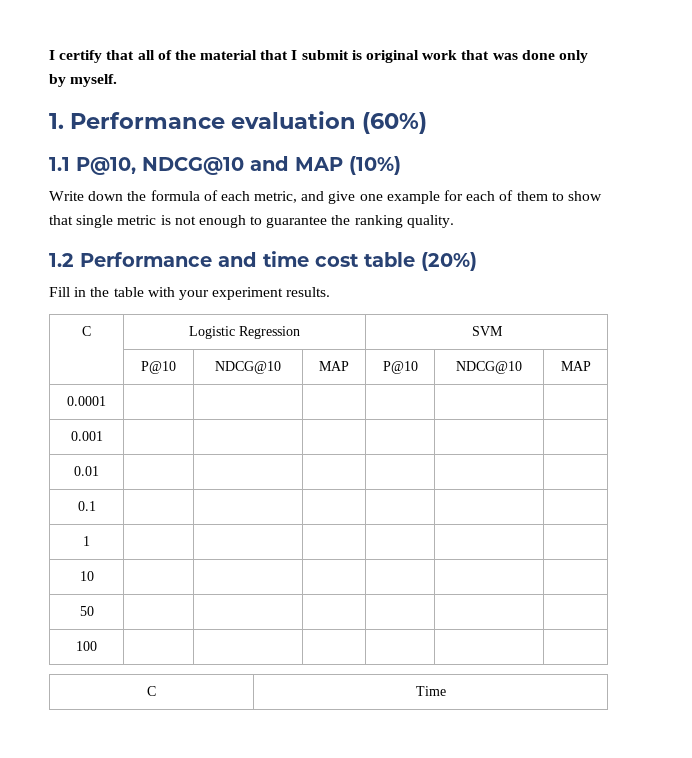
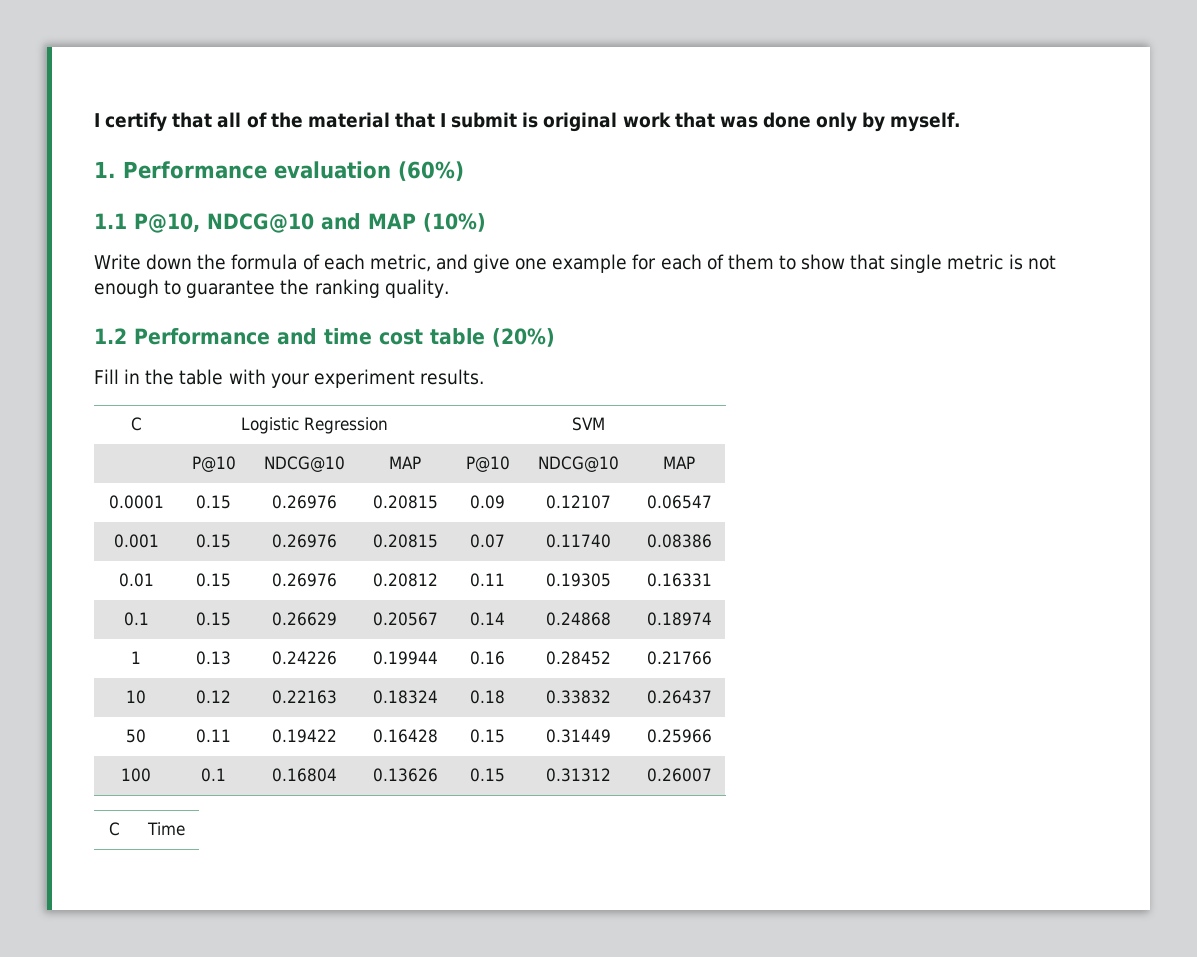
[70,431,103,441] [74,466,99,476] [77,501,96,511] [83,536,90,546] [79,571,94,581] [79,606,94,616] [76,641,97,651] | | | | | // 0.001 | | | | | | // 0.01 | | | | | | // 0.1 | | | | | | // 1 | | | | | | // 10 | | | | | | // 50 | | | | | | // 100 | | | | | | -> [196,495,231,509] [271,495,337,509] [372,495,438,509] [470,495,505,509] [545,495,611,509] [646,495,712,509] [113,534,159,548] [196,534,231,548] [271,534,337,548] [372,534,438,548] [470,534,505,548] [545,534,611,548] [646,534,712,548] [118,573,154,587] [196,573,231,587] [271,573,337,587] [372,573,438,587] [470,573,505,587] [545,573,611,587] [646,573,712,587] [123,612,149,626] [196,612,231,626] [271,612,337,626] [372,612,438,626] [470,612,505,626] [545,612,611,626] [646,612,712,626] [131,651,141,664] [196,651,231,665] [271,651,337,665] [372,651,438,665] [470,651,505,665] [545,651,611,665] [646,651,712,665] [126,690,146,704] [196,690,231,704] [271,690,337,704] [372,690,438,704] [470,690,505,704] [545,690,611,704] [646,690,712,704] [126,729,146,743] [196,729,231,743] [271,729,337,743] [372,729,438,743] [470,729,505,743] [545,729,611,743] [646,729,712,743] [121,768,151,782] [201,768,226,782] [271,768,337,782] [372,768,438,782] [470,768,505,782] [545,768,611,782] [646,768,712,782] 0.15 | 0.26976 | 0.20815 | 0.09 | 0.12107 | 0.06547 // 0.001 | 0.15 | 0.26976 | 0.20815 | 0.07 | 0.11740 | 0.08386 // 0.01 | 0.15 | 0.26976 | 0.20812 | 0.11 | 0.19305 | 0.16331 // 0.1 | 0.15 | 0.26629 | 0.20567 | 0.14 | 0.24868 | 0.18974 // 1 | 0.13 | 0.24226 | 0.19944 | 0.16 | 0.28452 | 0.21766 // 10 | 0.12 | 0.22163 | 0.18324 | 0.18 | 0.33832 | 0.26437 // 50 | 0.11 | 0.19422 | 0.16428 | 0.15 | 0.31449 | 0.25966 // 100 | 0.1 | 0.16804 | 0.13626 | 0.15 | 0.31312 | 0.26007

